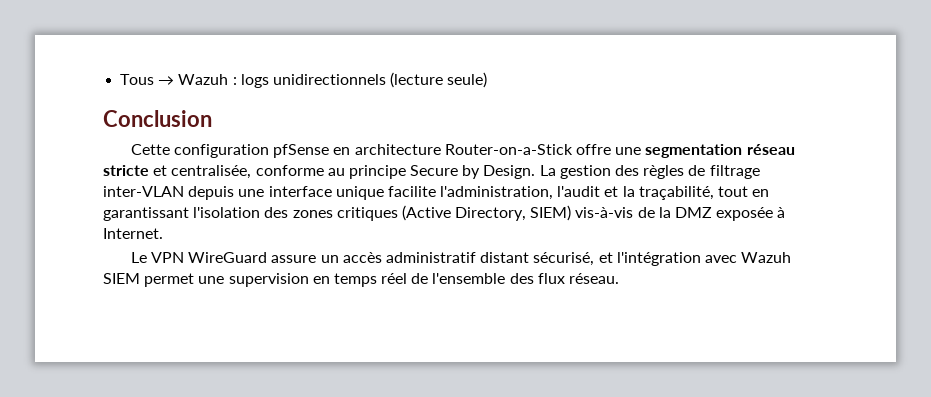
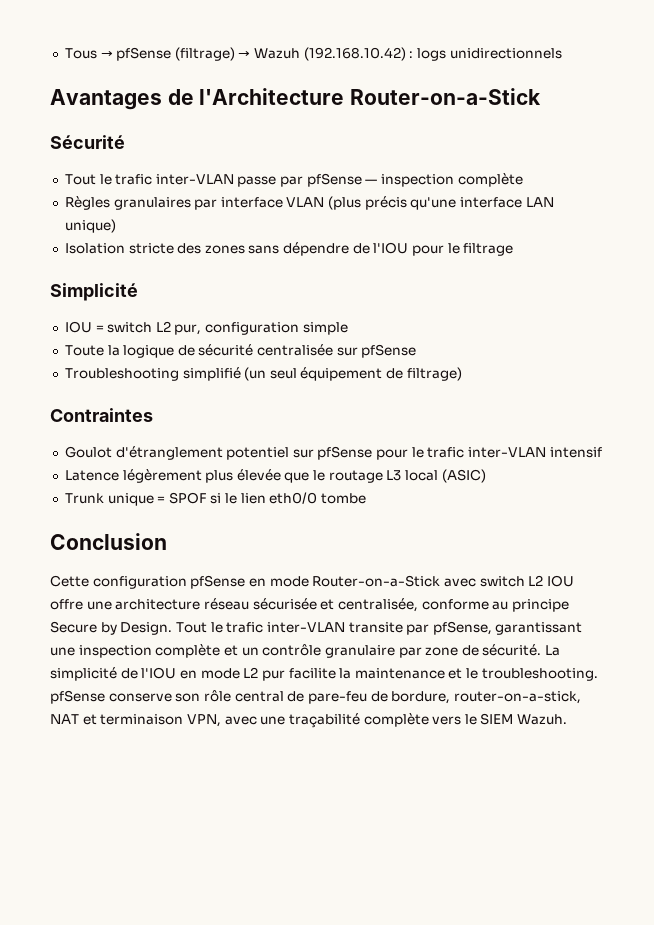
[178,72,488,88] Wazuh : logs unidirectionnels (lecture seule) -> [116,47,562,61] [50,88,542,110] [50,135,125,149] [64,173,523,187] [64,196,554,210] [64,219,116,233] [64,242,514,256] [50,283,138,301] [64,321,348,335] [64,344,417,358] [64,367,462,381] [50,408,153,422] [64,446,602,460] [64,469,486,483] [64,492,367,506] pfSense (filtrage) → Wazuh (192.168.10.42) : logs unidirectionnels // Avantages de l'Architecture Router-on-a-Stick // Sécurité // Tout le trafic inter-VLAN passe par pfSense — inspection complète // Règles granulaires par interface VLAN (plus précis qu'une interface LAN unique) // Isolation stricte des zones sans dépendre de l'IOU pour le filtrage // Simplicité // IOU = switch L2 pur, configuration simple // Toute la logique de sécurité centralisée sur pfSense // Troubleshooting simplifié (un seul équipement de filtrage) // Contraintes // Goulot d'étranglement potentiel sur pfSense pour le trafic inter-VLAN intensif // Latence légèrement plus élevée que le routage L3 local (ASIC) // Trunk unique = SPOF si le lien eth0/0 tombe
[354,144,795,158] [103,165,149,176] architecture Router-on-a-Stick offre une segmentation réseau stricte -> [269,575,574,587] [50,598,317,610] mode Router-on-a-Stick avec switch L2 IOU offre une architecture réseau sécurisée
[539,165,760,179] [103,186,770,200] [103,205,786,221] [103,228,163,239] [130,252,792,266] [103,273,620,287] La gestion des règles de filtrage inter-VLAN depuis une interface unique facilite l'administration, l'audit et la traçabilité, tout en garantissant l'isolation des zones critiques (Active Directory, SIEM) vis-à-vis de la DMZ exposée à Internet. // Le VPN WireGuard assure un accès administratif distant sécurisé, et l'intégration avec Wazuh SIEM permet une supervision en temps réel de l'ensemble des flux réseau. -> [175,621,583,635] [50,644,561,658] [50,667,598,681] [50,690,581,704] [50,713,568,728] Tout le trafic inter-VLAN transite par pfSense, garantissant une inspection complète et un contrôle granulaire par zone de sécurité. La simplicité de l'IOU en mode L2 pur facilite la maintenance et le troubleshooting. pfSense conserve son rôle central de pare-feu de bordure, router-on-a-stick, NAT et terminaison VPN, avec une traçabilité complète vers le SIEM Wazuh.

